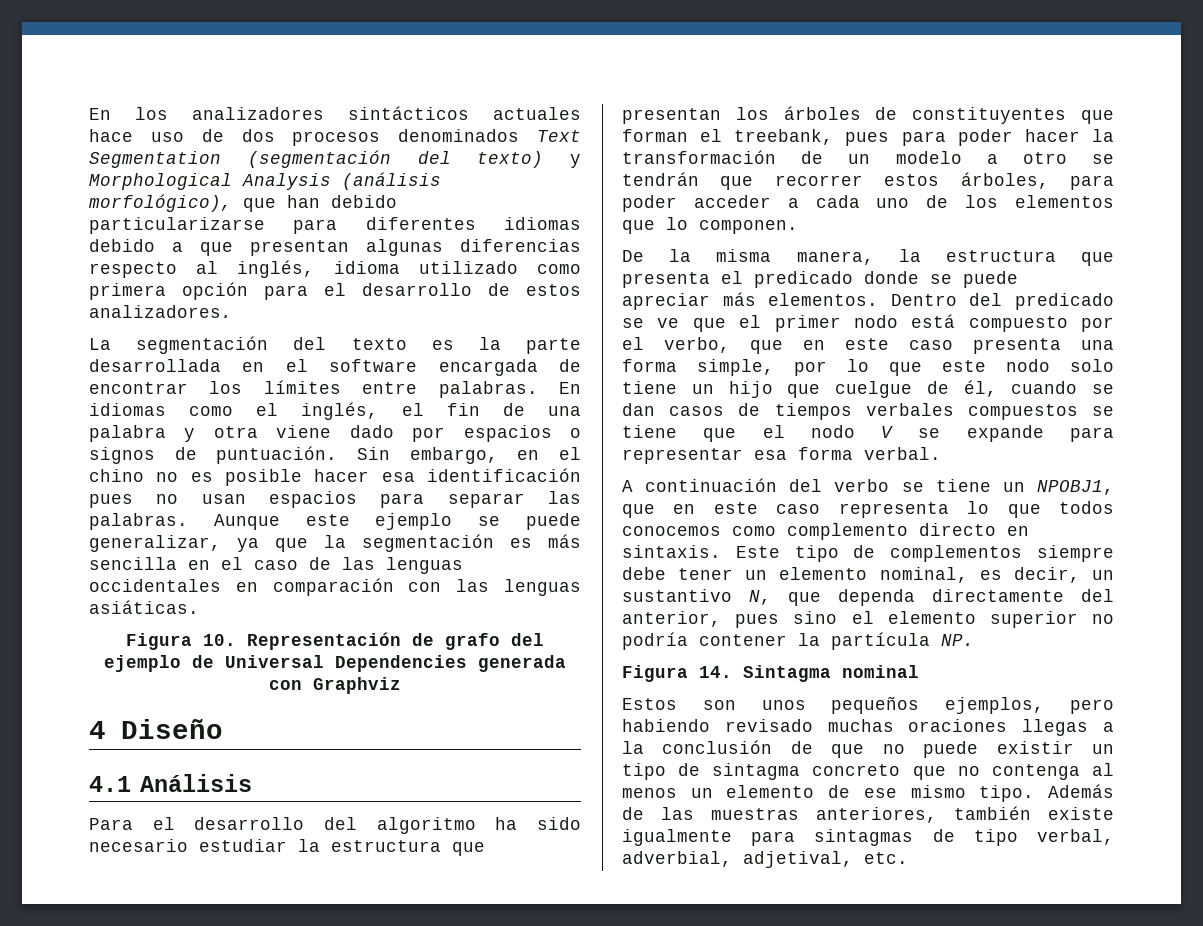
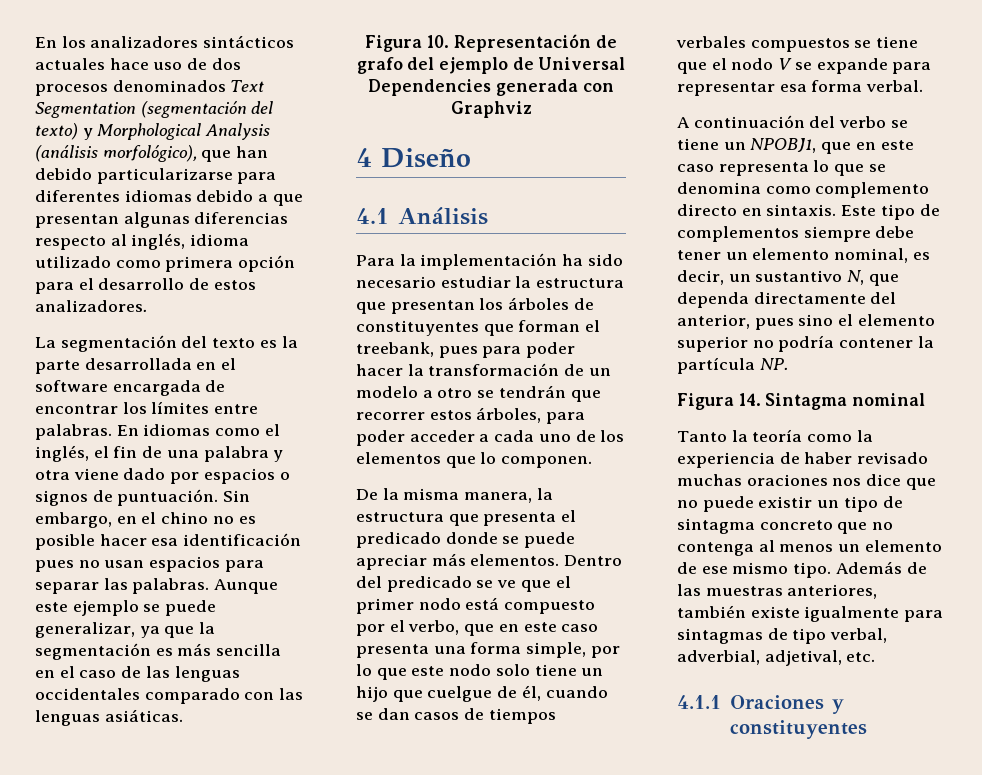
[235,578,394,596] en comparación -> [144,688,240,704] comparado
[152,817,476,834] el desarrollo del algoritmo -> [399,253,558,270] la implementación
[1059,501,1114,514] [622,526,721,536] todos conocemos -> [868,164,886,172] [677,182,761,194] se denomina
[622,696,1114,714] [622,719,1114,736] [622,740,813,754] Estos son unos pequeños ejemplos, pero habiendo revisado muchas oraciones llegas a la conclusión de -> [677,429,873,442] [677,452,929,468] [677,474,902,486] Tanto la teoría como la experiencia de haber revisado muchas oraciones nos dice
(908, 858) none -> [677,695,844,714] [729,720,867,739] // 4.1.1 Oraciones y constituyentes

